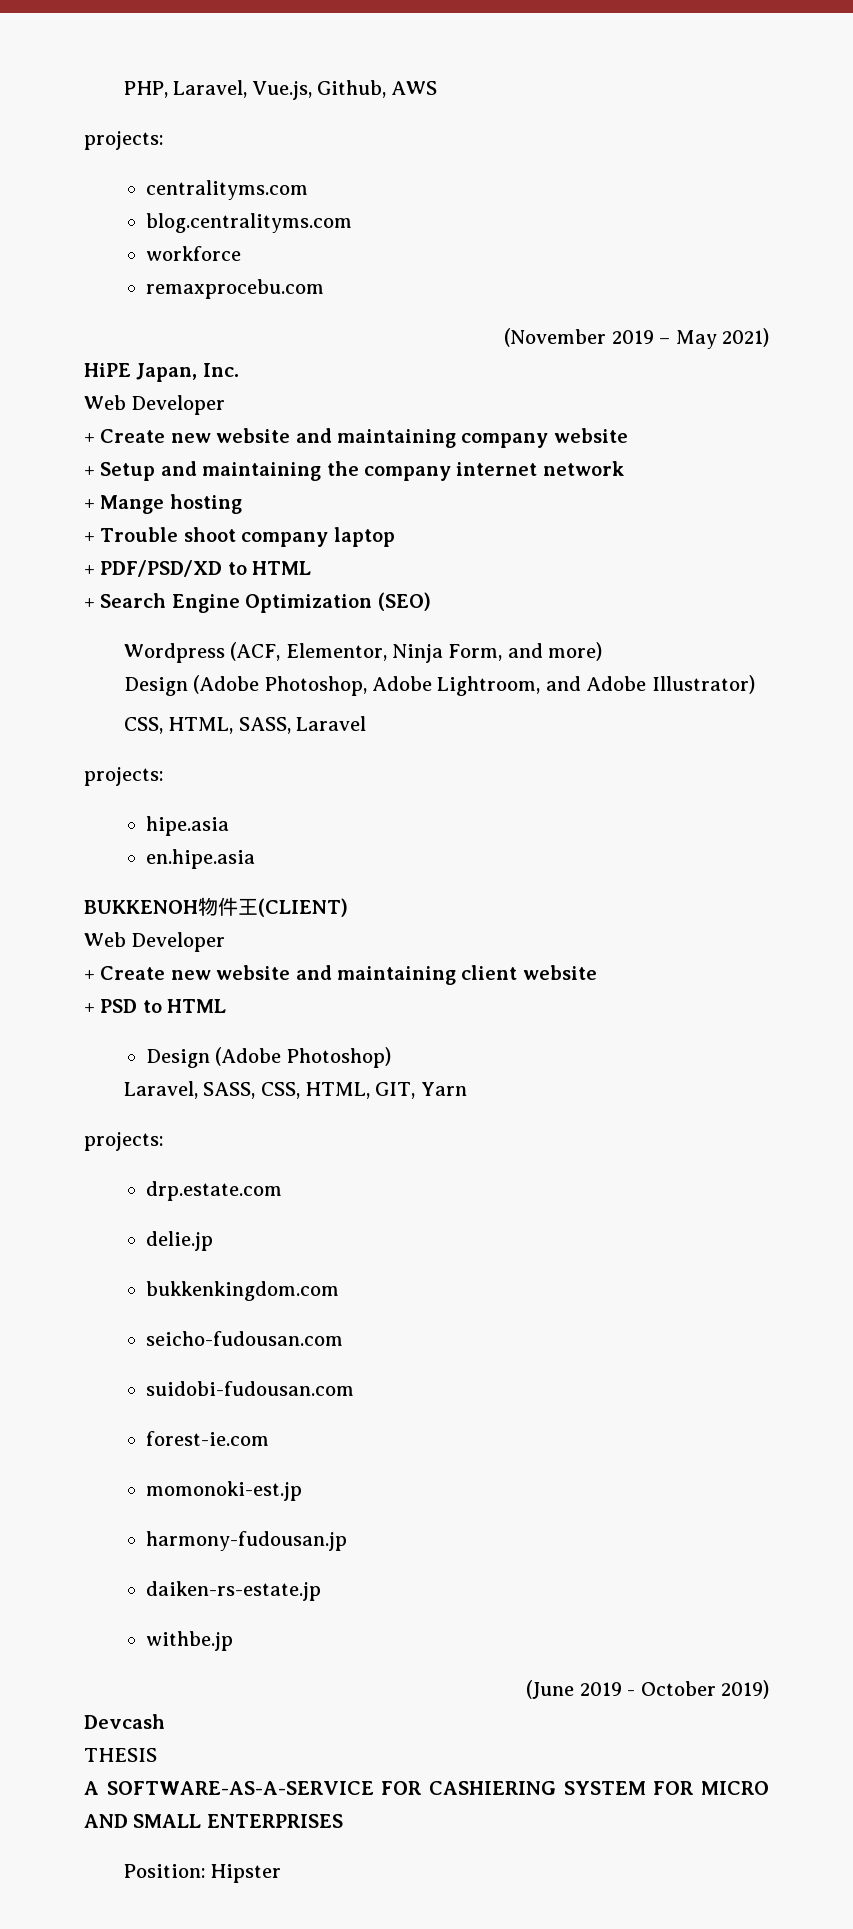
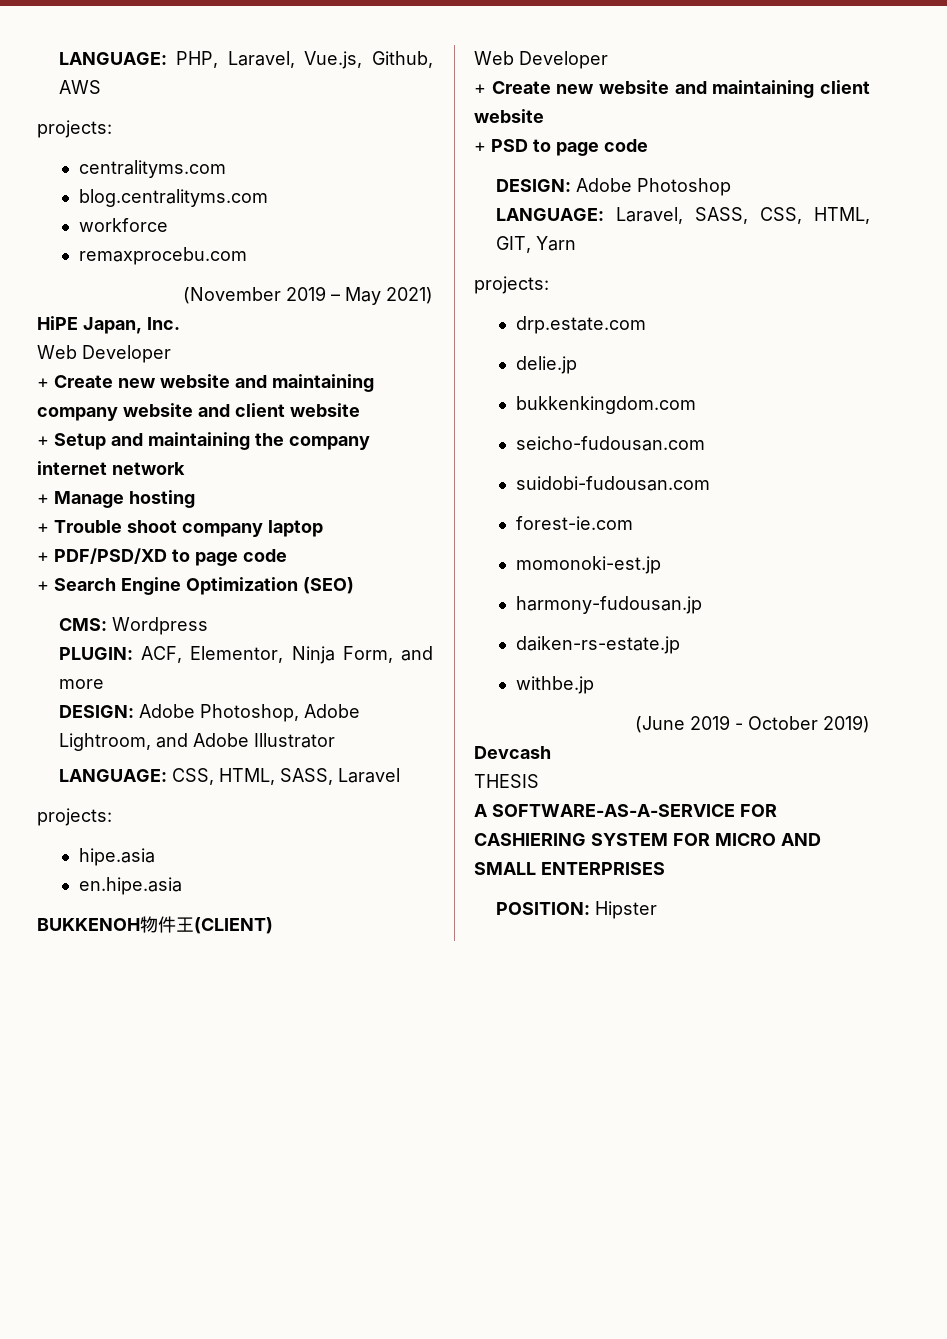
(123, 89) none -> [58,52,167,65] LANGUAGE:
(628, 435) none -> [198,403,360,417] and client website
[100,495,165,514] Mange -> [54,491,124,508] Manage
[252,561,312,575] HTML -> [195,549,287,566] page code
(431, 601) none -> [58,618,107,631] CMS:
[230,642,281,661] (ACF, -> [58,646,183,663] // PLUGIN: ACF,
[548,642,603,661] [123,675,260,696] more) // Design (Adobe -> [58,679,104,689] [58,704,195,718] more // DESIGN: Adobe
[651,675,755,694] Illustrator) // -> [253,733,335,748] [58,769,167,782] Illustrator // LANGUAGE:
[167,999,227,1013] [145,1047,391,1068] HTML // Design (Adobe Photoshop) // -> [556,139,648,156] [495,178,731,196] [495,208,604,221] page code // DESIGN: Adobe Photoshop // LANGUAGE:
[123,1864,205,1878] Position: -> [495,902,590,915] POSITION:

